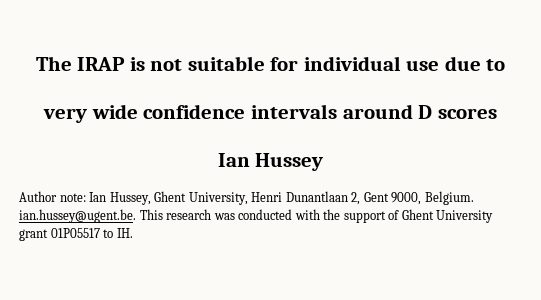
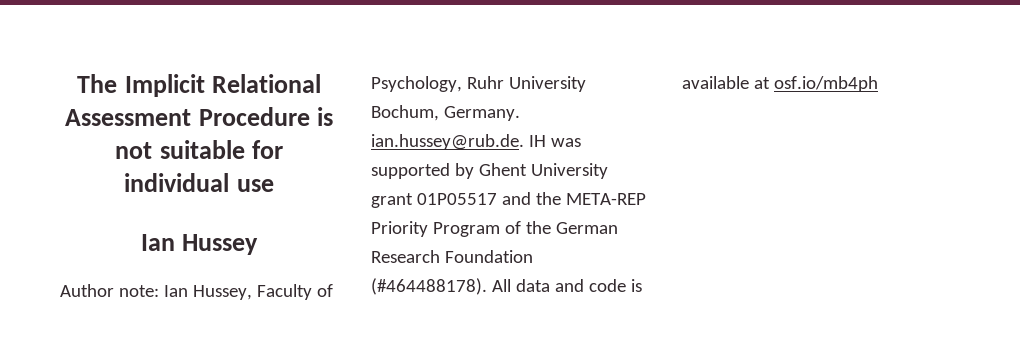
[77,57,126,71] IRAP -> [124,74,321,97] [65,107,310,126] Implicit Relational Assessment Procedure
[444,56,506,71] [43,104,497,123] due to // very wide confidence intervals around D scores -> (274, 185) none
[154,191,474,205] [19,209,494,223] [19,228,133,241] Ghent University, Henri Dunantlaan 2, Gent 9000, Belgium. ian.hussey@ugent.be. This research was conducted with the support of Ghent University grant 01P05517 to IH. -> [256,284,333,300] [371,76,586,92] [371,105,520,121] [371,134,581,150] [371,163,608,179] [371,192,646,208] [371,221,618,237] [371,250,533,263] [371,278,642,295] [682,76,878,92] Faculty of Psychology, Ruhr University Bochum, Germany. ian.hussey@rub.de. IH was supported by Ghent University grant 01P05517 and the META-REP Priority Program of the German Research Foundation (#464488178). All data and code is available at osf.io/mb4ph

